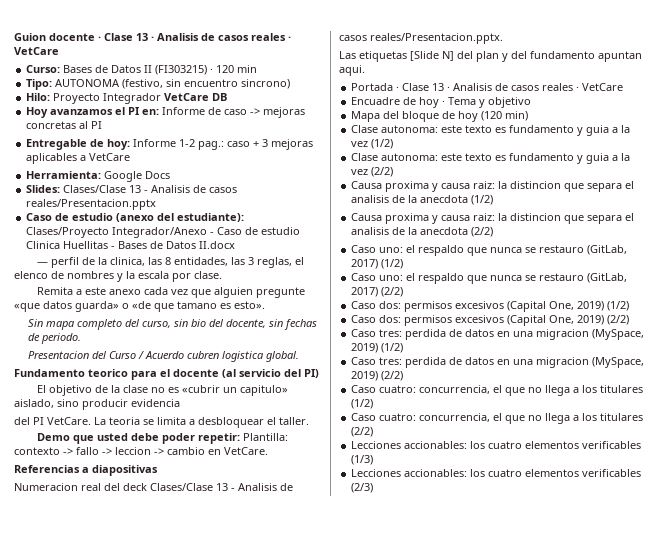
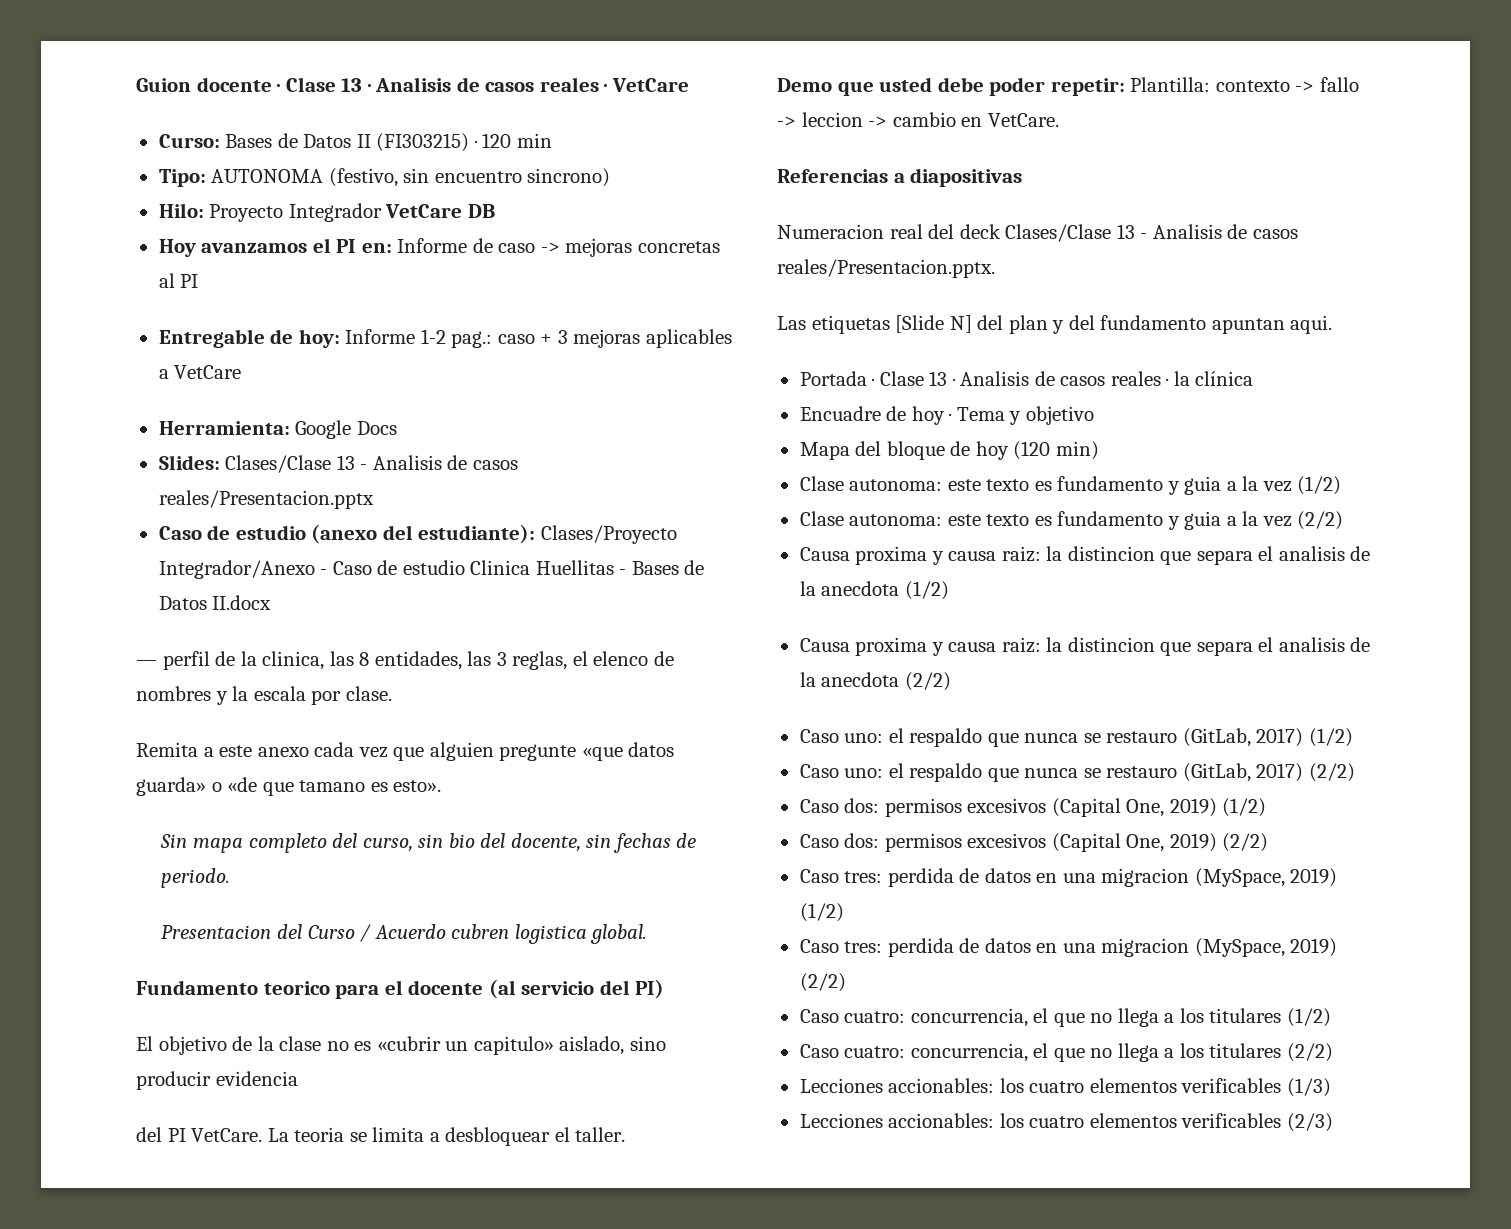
[582,83,624,91] VetCare -> [1173,371,1254,386] la clínica

